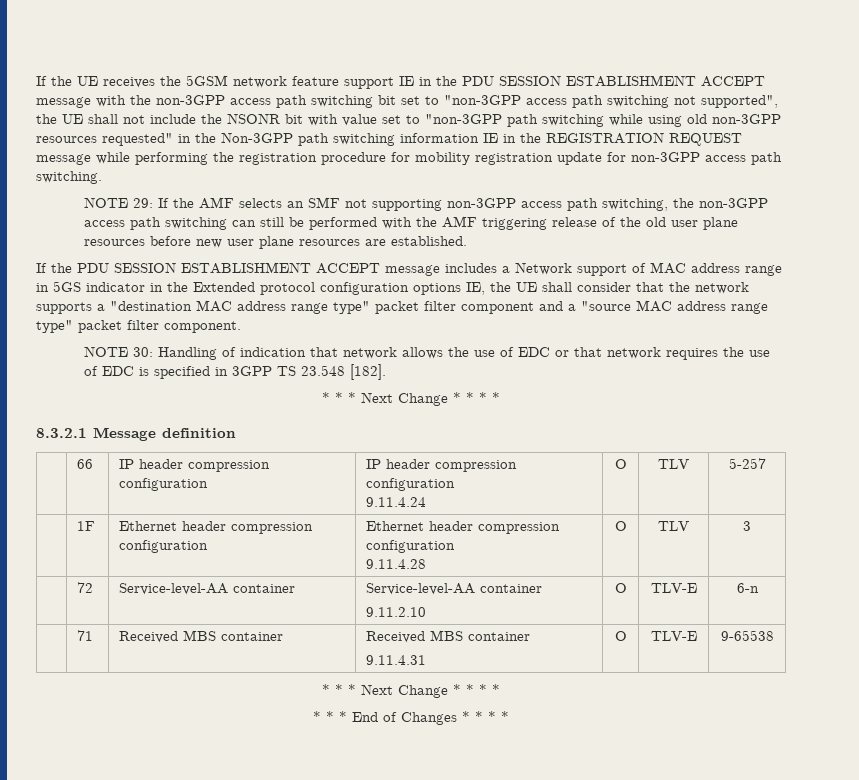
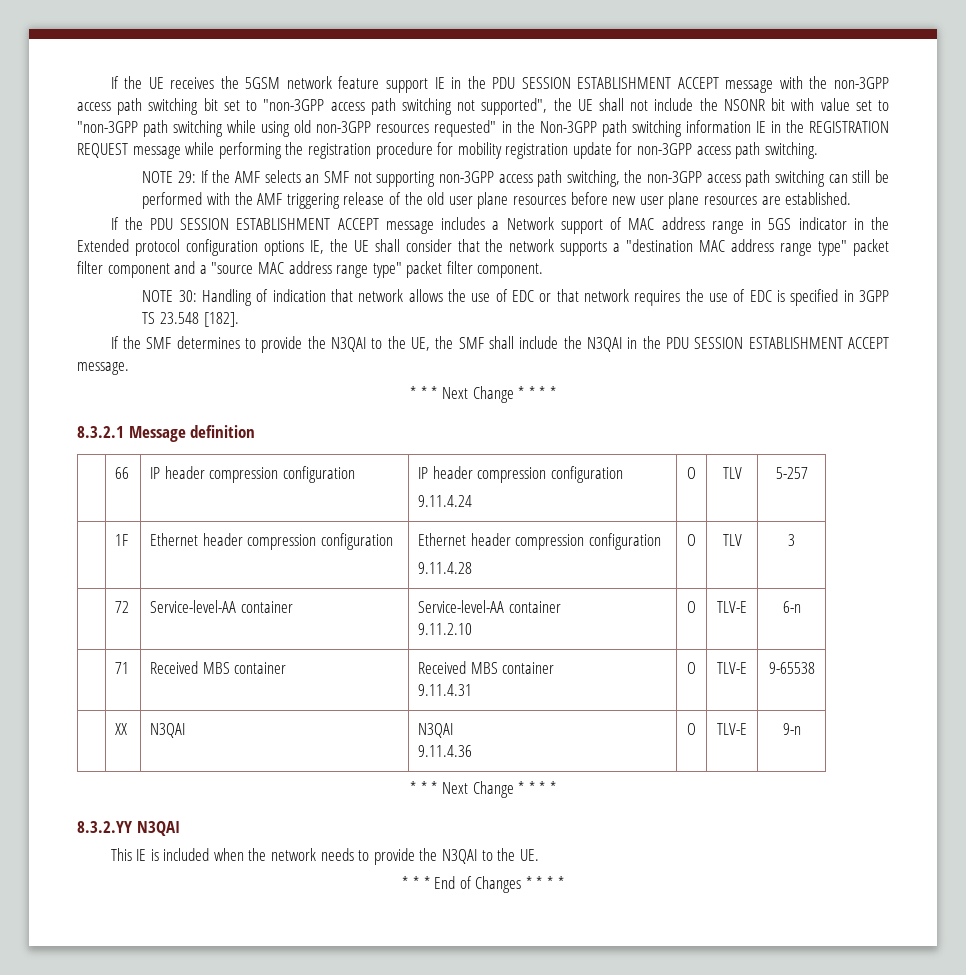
(386, 372) none -> [110,336,889,353] [77,362,129,375] // If the SMF determines to provide the N3QAI to the UE, the SMF shall include the N3QAI in the PDU SESSION ESTABLISHMENT ACCEPT message.
[322,684,500,698] // * * * Next Change * * * * -> [115,723,128,735] [150,723,186,738] [418,723,454,738] [418,745,473,757] [687,723,696,735] [717,723,747,735] [782,723,801,735] [410,781,556,798] [77,821,180,836] [110,848,539,865] // | XX | N3QAI | N3QAI // 9.11.4.36 | O | TLV-E | 9-n // * * * Next Change * * * * // 8.3.2.YY N3QAI // This IE is included when the network needs to provide the N3QAI to the UE.

